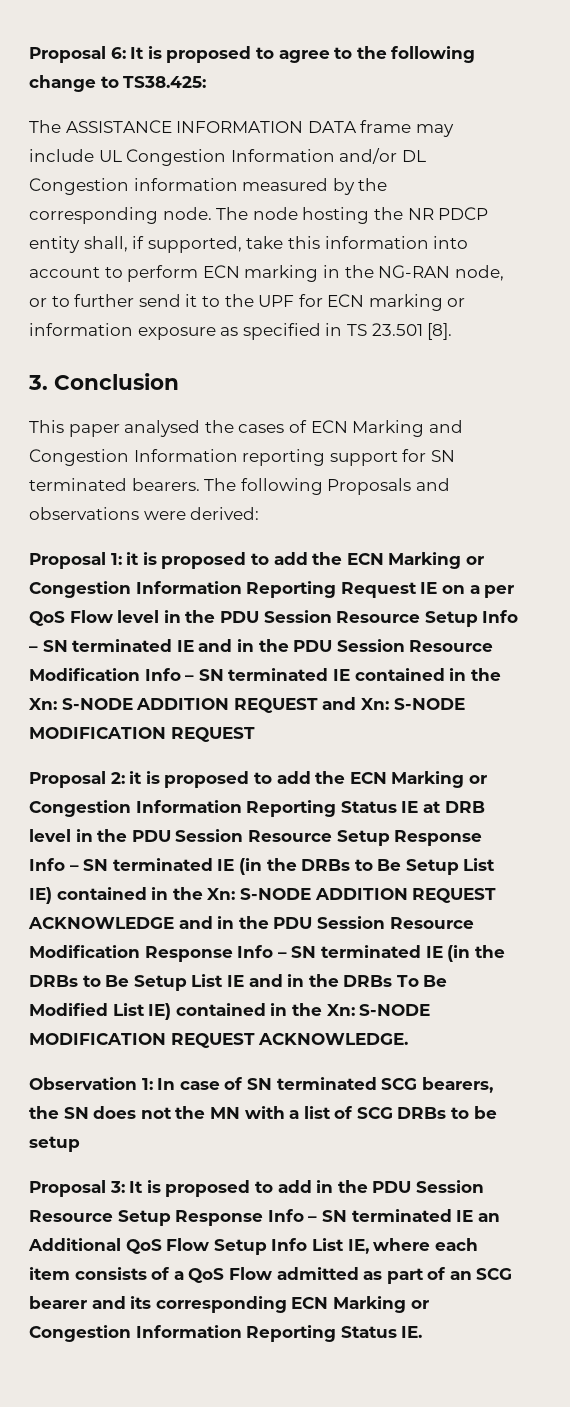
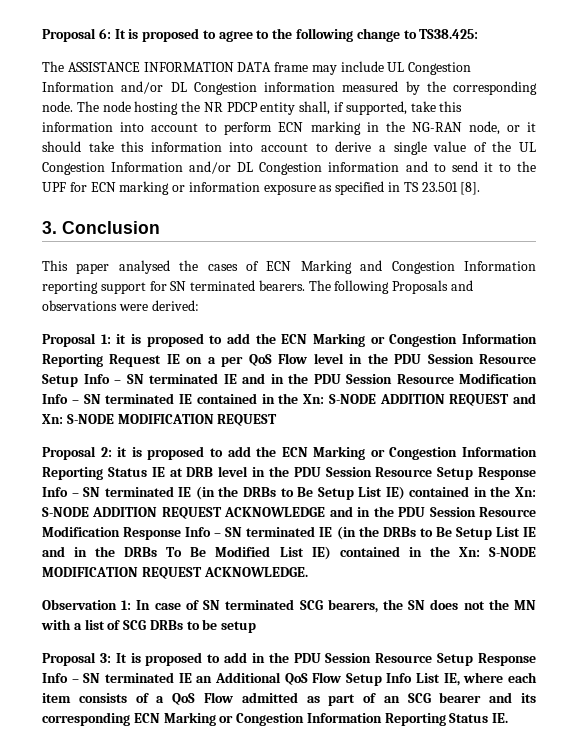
[51,294,135,307] to further -> [526,122,536,132] [42,141,537,155] [42,161,446,175] it should take this information into account to derive a single value of the UL Congestion Information and/or DL Congestion information and to

